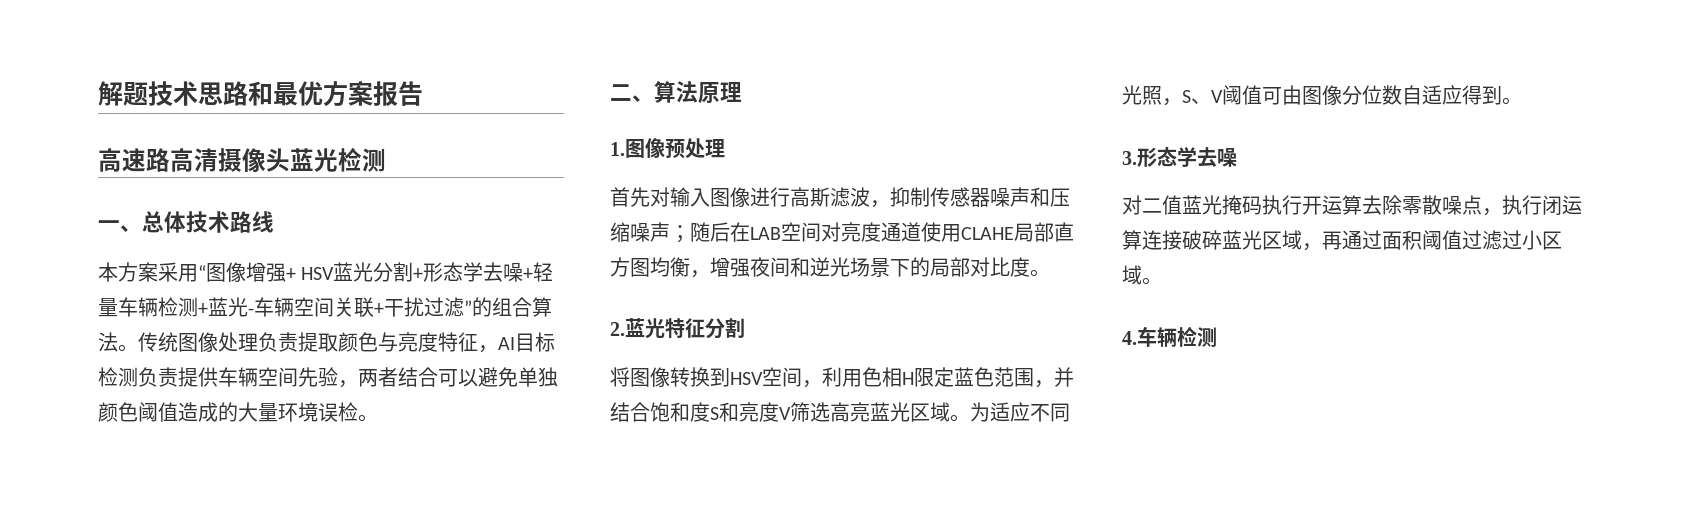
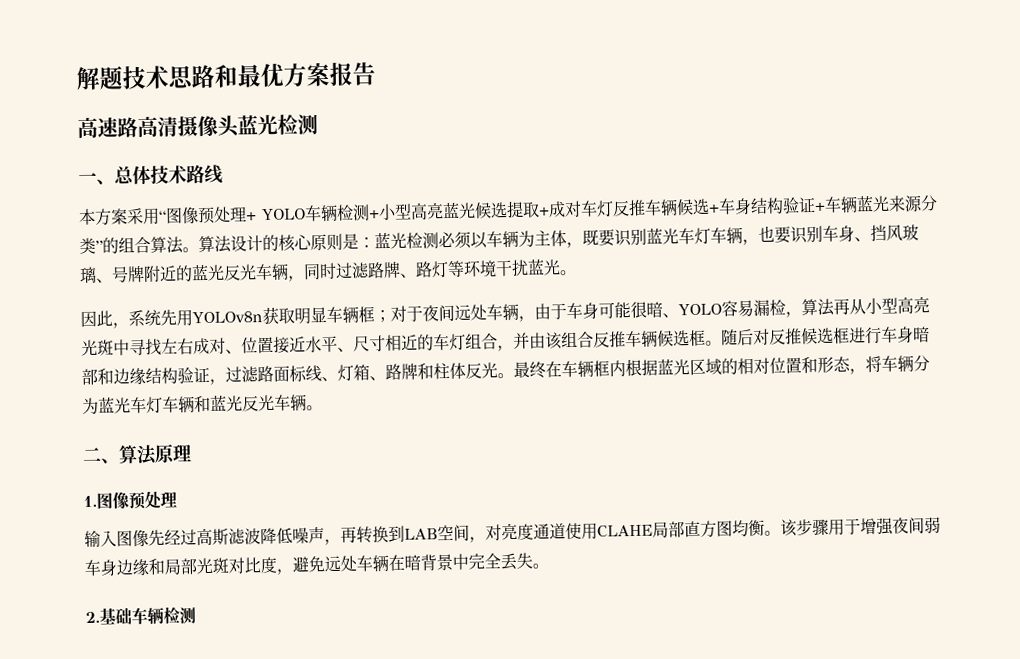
[246,262,554,282] [98,297,552,318] [98,332,555,353] [98,367,558,388] [98,402,358,422] 增强+ HSV蓝光分割+形态学去噪+轻量车辆检测+蓝光-车辆空间关联+干扰过滤”的组合算法。传统图像处理负责提取颜色与亮度特征，AI目标检测负责提供车辆空间先验，两者结合可以避免单独颜色阈值造成的大量环境误检 -> [197,194,938,225] [79,224,919,255] [79,258,577,284] [80,296,930,329] [81,326,930,357] [81,355,930,386] [82,394,307,415] 预处理+ YOLO车辆检测+小型高亮蓝光候选提取+成对车灯反推车辆候选+车身结构验证+车辆蓝光来源分类”的组合算法。算法设计的核心原则是：蓝光检测必须以车辆为主体，既要识别蓝光车灯车辆，也要识别车身、挡风玻璃、号牌附近的蓝光反光车辆，同时过滤路牌、路灯等环境干扰蓝光。 // 因此，系统先用YOLOv8n获取明显车辆框；对于夜间远处车辆，由于车身可能很暗、YOLO容易漏检，算法再从小型高亮光斑中寻找左右成对、位置接近水平、尺寸相近的车灯组合，并由该组合反推车辆候选框。随后对反推候选框进行车身暗部和边缘结构验证，过滤路面标线、灯箱、路牌和柱体反光。最终在车辆框内根据蓝光区域的相对位置和形态，将车辆分为蓝光车灯车辆和蓝光反光车辆
[610,187,670,207] 首先对 -> (177, 499) none
[750,187,790,207] 进行 -> [148,529,197,546] 先经过
[870,187,1070,208] [610,222,750,243] ，抑制传感器噪声和压缩噪声；随后在 -> [260,525,405,546] 降低噪声，再转换到
(821, 232) none -> [469,536,486,543] ，
[690,257,1050,278] [610,318,745,339] [610,367,1074,388] [610,402,1070,422] [1122,85,1522,106] [1122,146,1237,168] [1122,195,1582,216] [1122,230,1562,251] [1122,265,1162,285] [1122,331,1137,345] ，增强夜间和逆光场景下的局部对比度。 // 2.蓝光特征分割 // 将图像转换到HSV空间，利用色相H限定蓝色范围，并结合饱和度S和亮度V筛选高亮蓝光区域。为适应不同光照，S、V阈值可由图像分位数自适应得到。 // 3.形态学去噪 // 对二值蓝光掩码执行开运算去除零散噪点，执行闭运算连接破碎蓝光区域，再通过面积阈值过滤过小区域。 // 4. -> [764,516,941,537] [84,552,549,577] [85,607,132,625] 。该步骤用于增强夜间弱车身边缘和局部光斑对比度，避免远处车辆在暗背景中完全丢失。 // 2.基础

